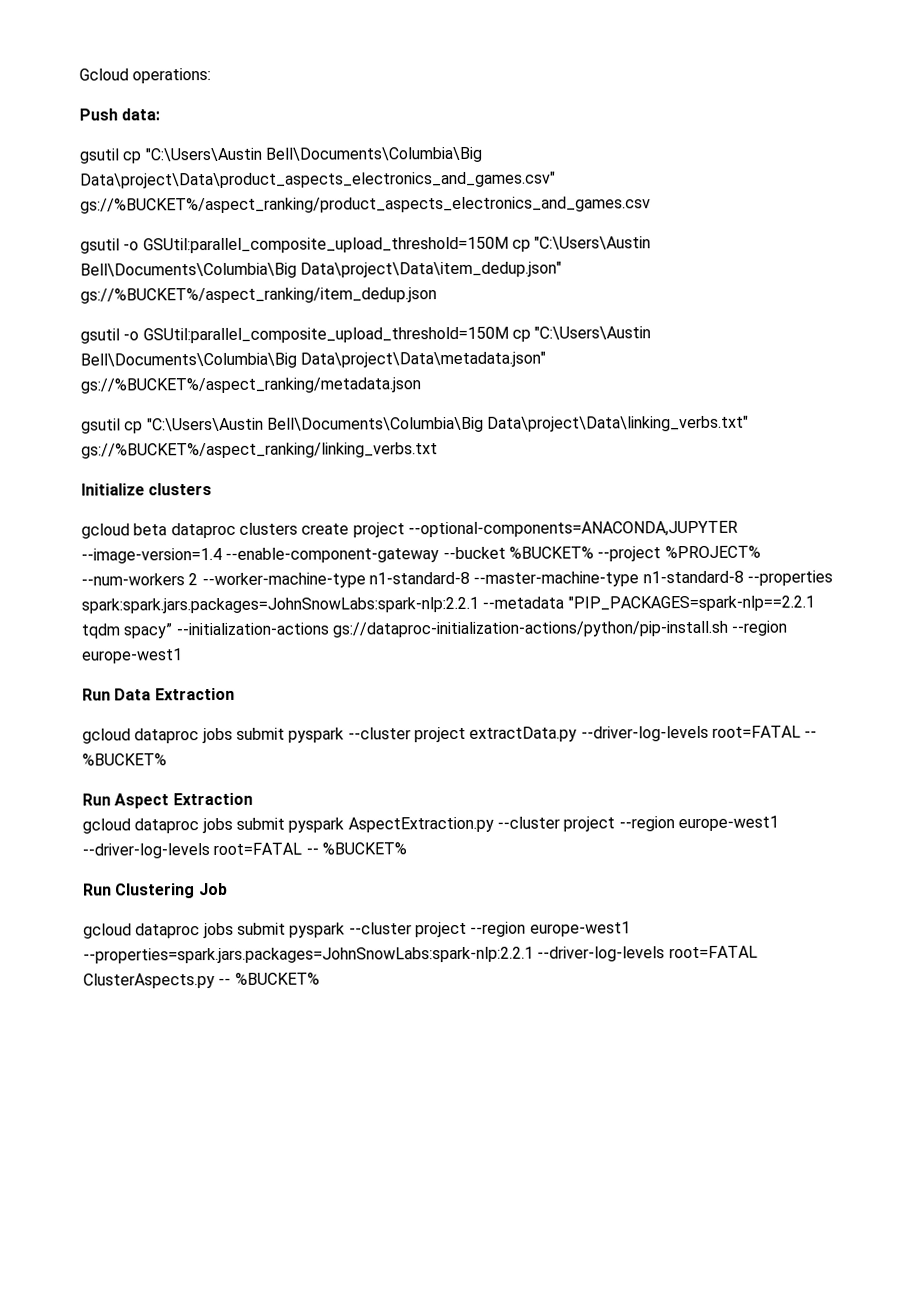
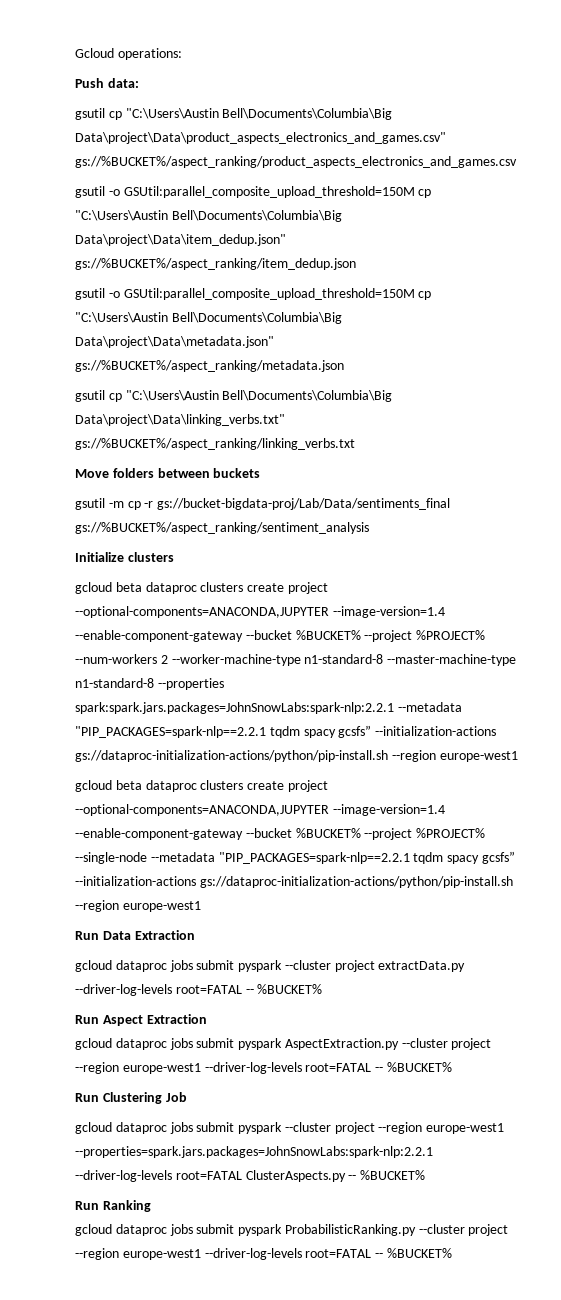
(438, 450) none -> [75,468,261,478] [75,498,451,510] [75,522,369,534] // Move folders between buckets // gsutil -m cp -r gs://bucket-bigdata-proj/Lab/Data/sentiments_final gs://%BUCKET%/aspect_ranking/sentiment_analysis
[123,623,173,639] spacy” -> [303,725,497,738] [75,750,518,762] [75,780,328,792] [75,804,445,816] [75,828,486,840] [75,851,515,864] spacy gcsfs” --initialization-actions gs://dataproc-initialization-actions/python/pip-install.sh --region europe-west1 // gcloud beta dataproc clusters create project --optional-components=ANACONDA,JUPYTER --image-version=1.4 --enable-component-gateway --bucket %BUCKET% --project %PROJECT% --single-node --metadata "PIP_PACKAGES=spark-nlp==2.2.1 tqdm spacy gcsfs”
(320, 978) none -> [75,1200,151,1212] [75,1224,509,1236] [75,1248,452,1260] // Run Ranking // gcloud dataproc jobs submit pyspark ProbabilisticRanking.py --cluster project --region europe-west1 --driver-log-levels root=FATAL -- %BUCKET%

